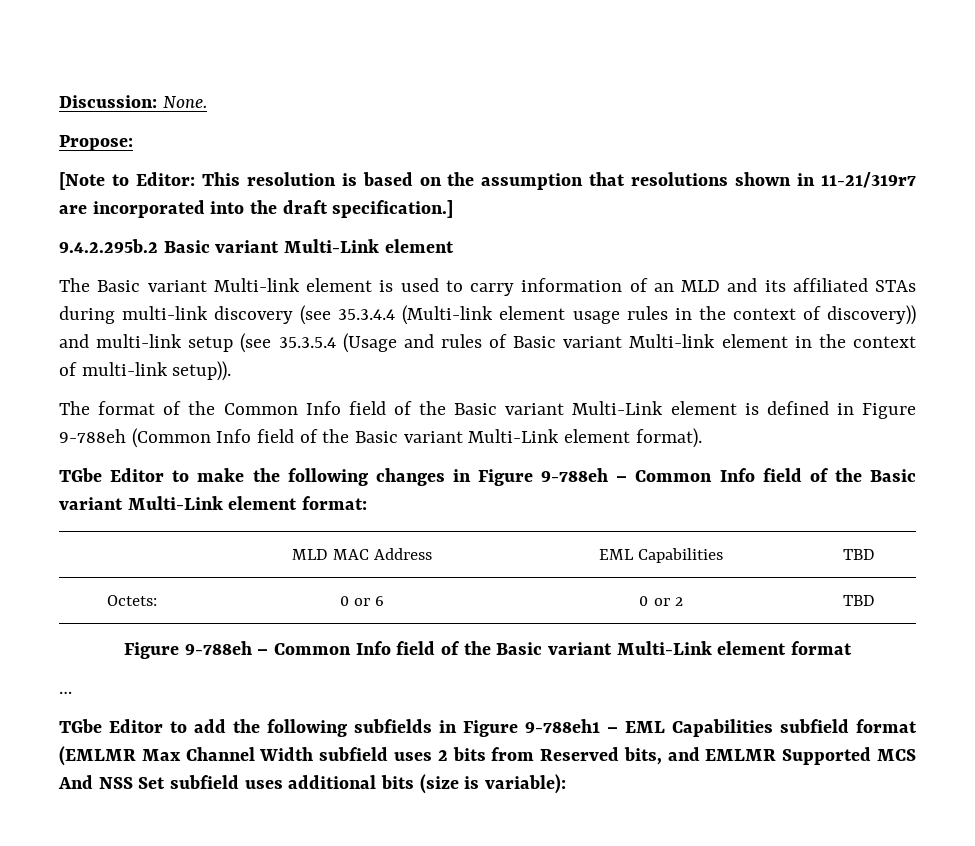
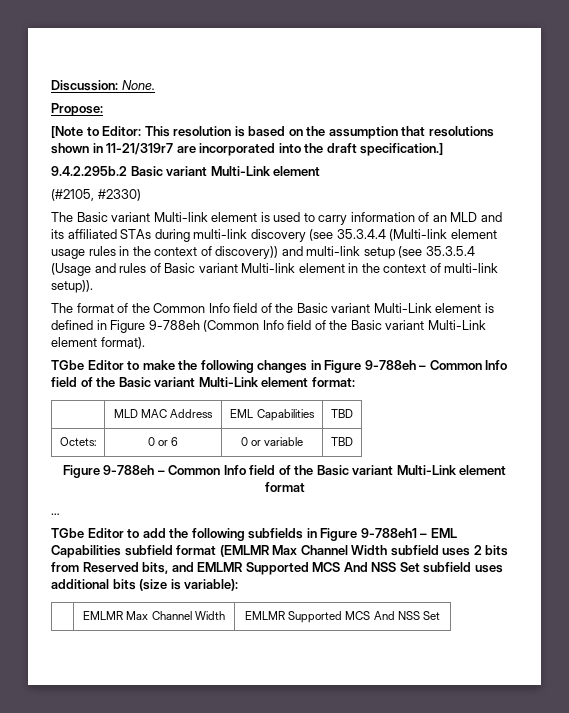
(454, 246) none -> [51,189,141,201] // (#2105, #2330)
[674,597,683,606] 2 -> [264,437,304,446] variable
(567, 784) none -> [83,611,225,620] [245,611,440,623] // | EMLMR Max Channel Width | EMLMR Supported MCS And NSS Set

